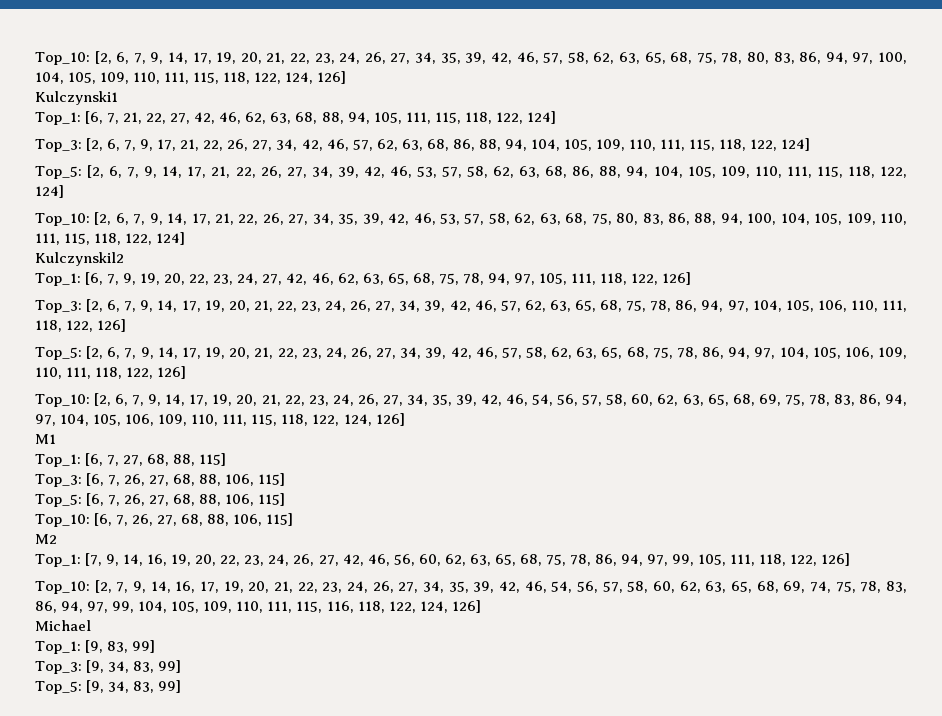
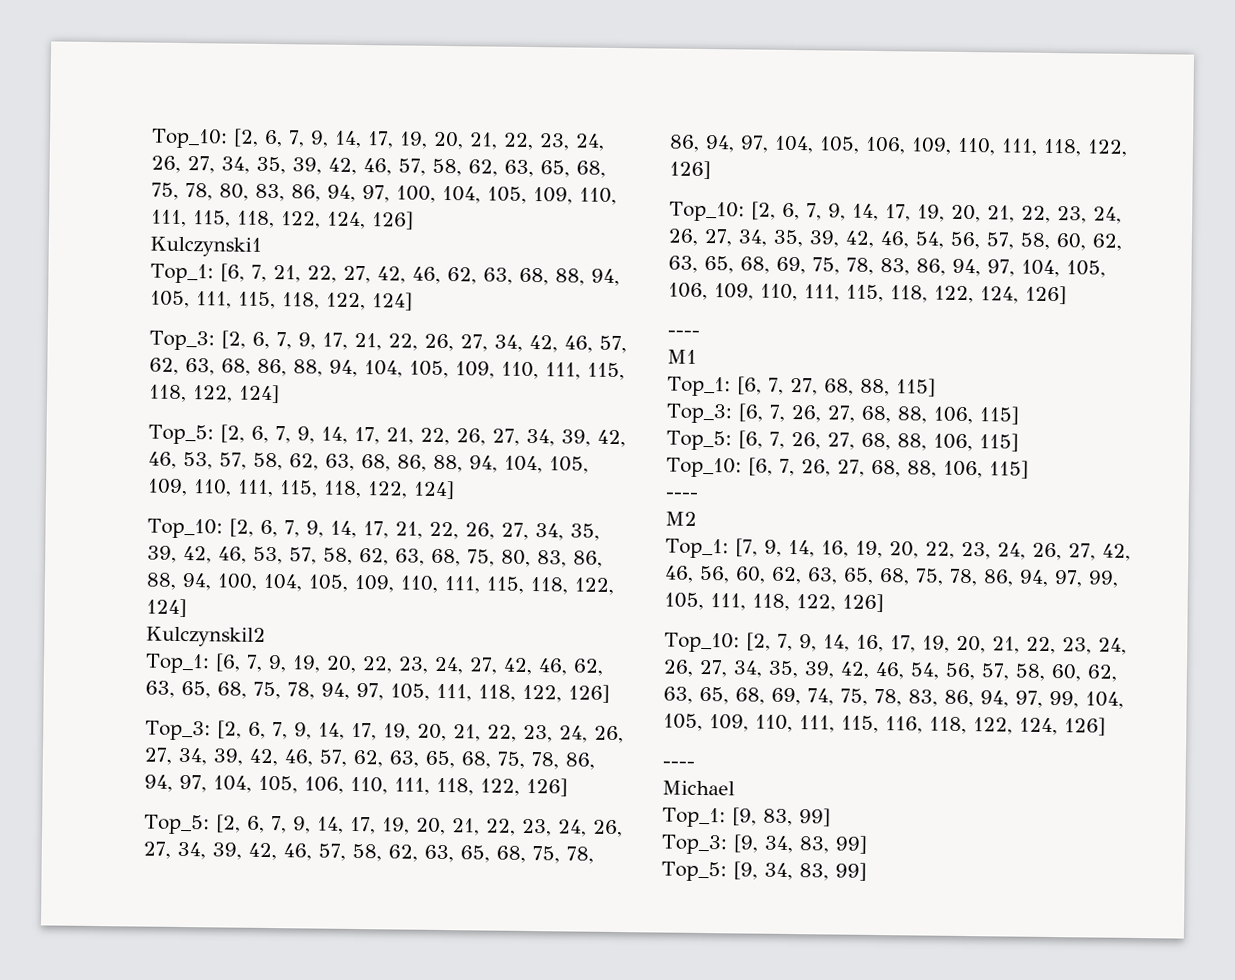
(405, 419) none -> [667,330,700,337] // ----
(294, 519) none -> [665,492,698,499] // ----
(481, 606) none -> [662,761,695,768] // ----

